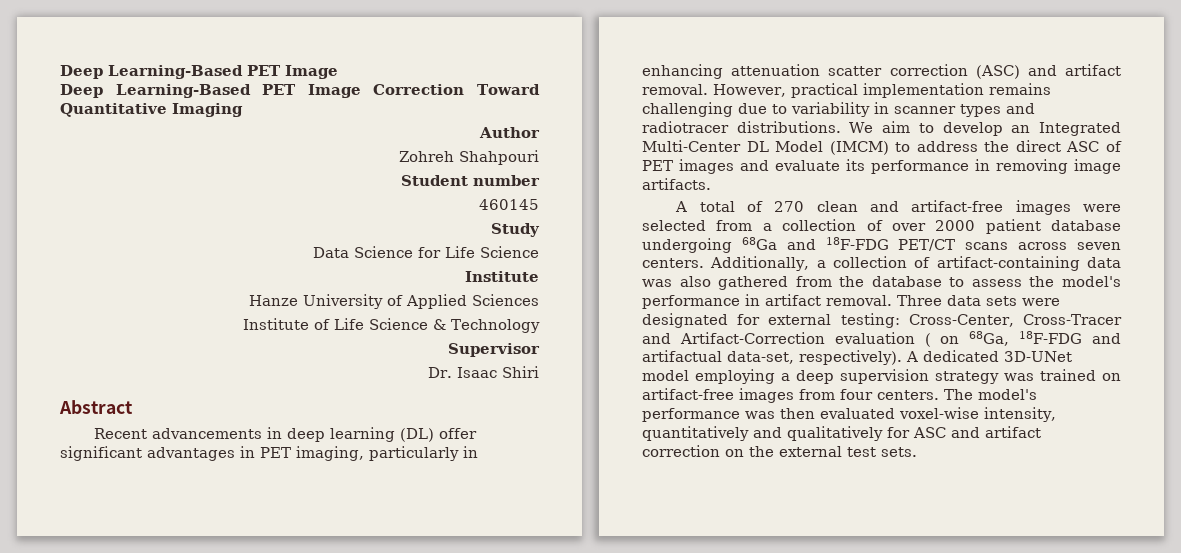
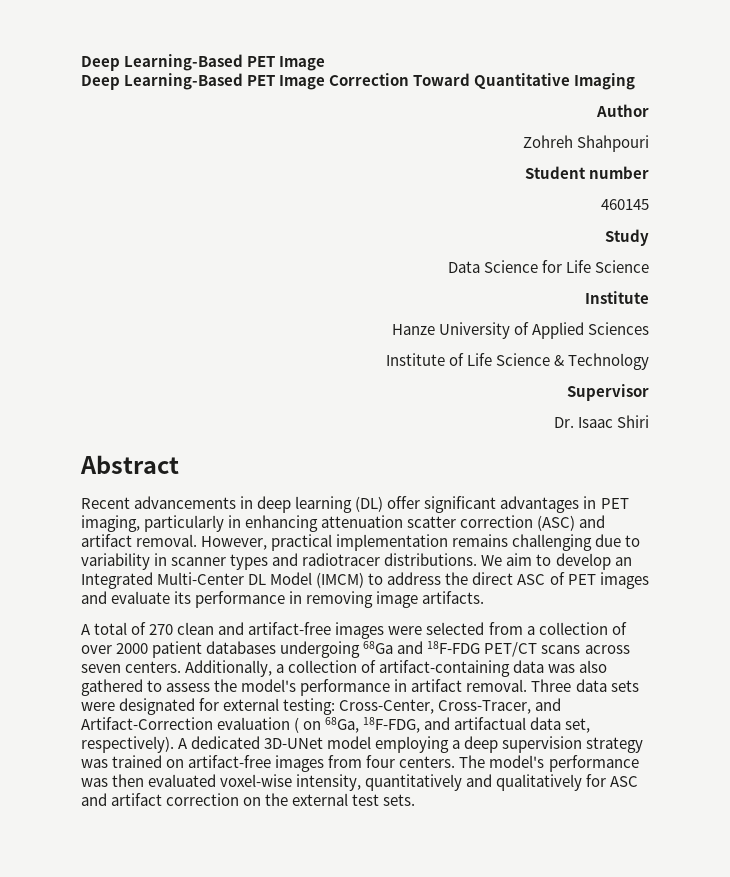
[1051,220,1121,231] database -> [206,641,277,654] databases
[795,276,942,287] from the database -> (143, 687) none
[1023,314,1122,325] Cross-Tracer -> [438,700,532,714] Cross-Tracer,
[1019,331,1083,344] 18F-FDG -> [363,717,421,733] 18F-FDG,
[727,351,794,364] data-set, -> [530,717,591,733] data set,

